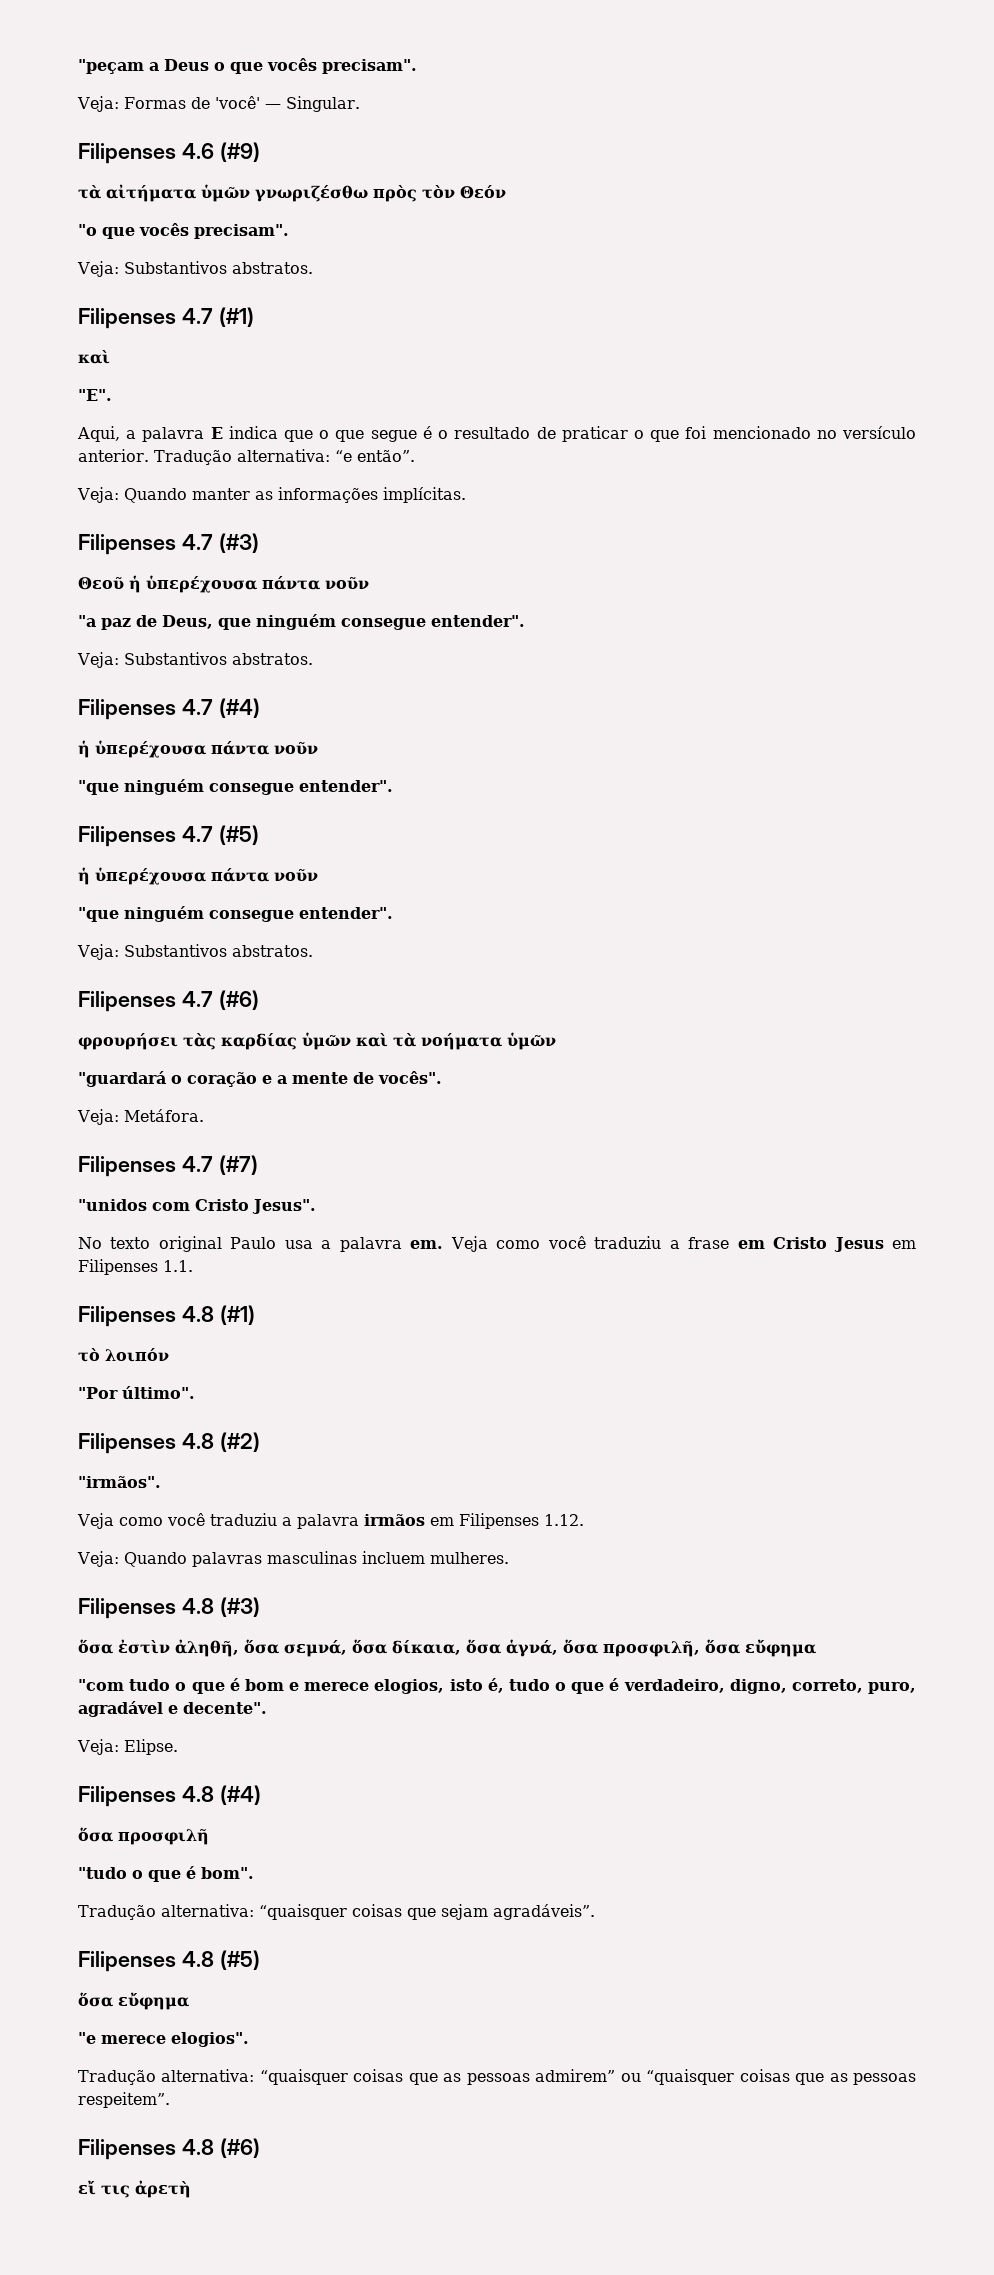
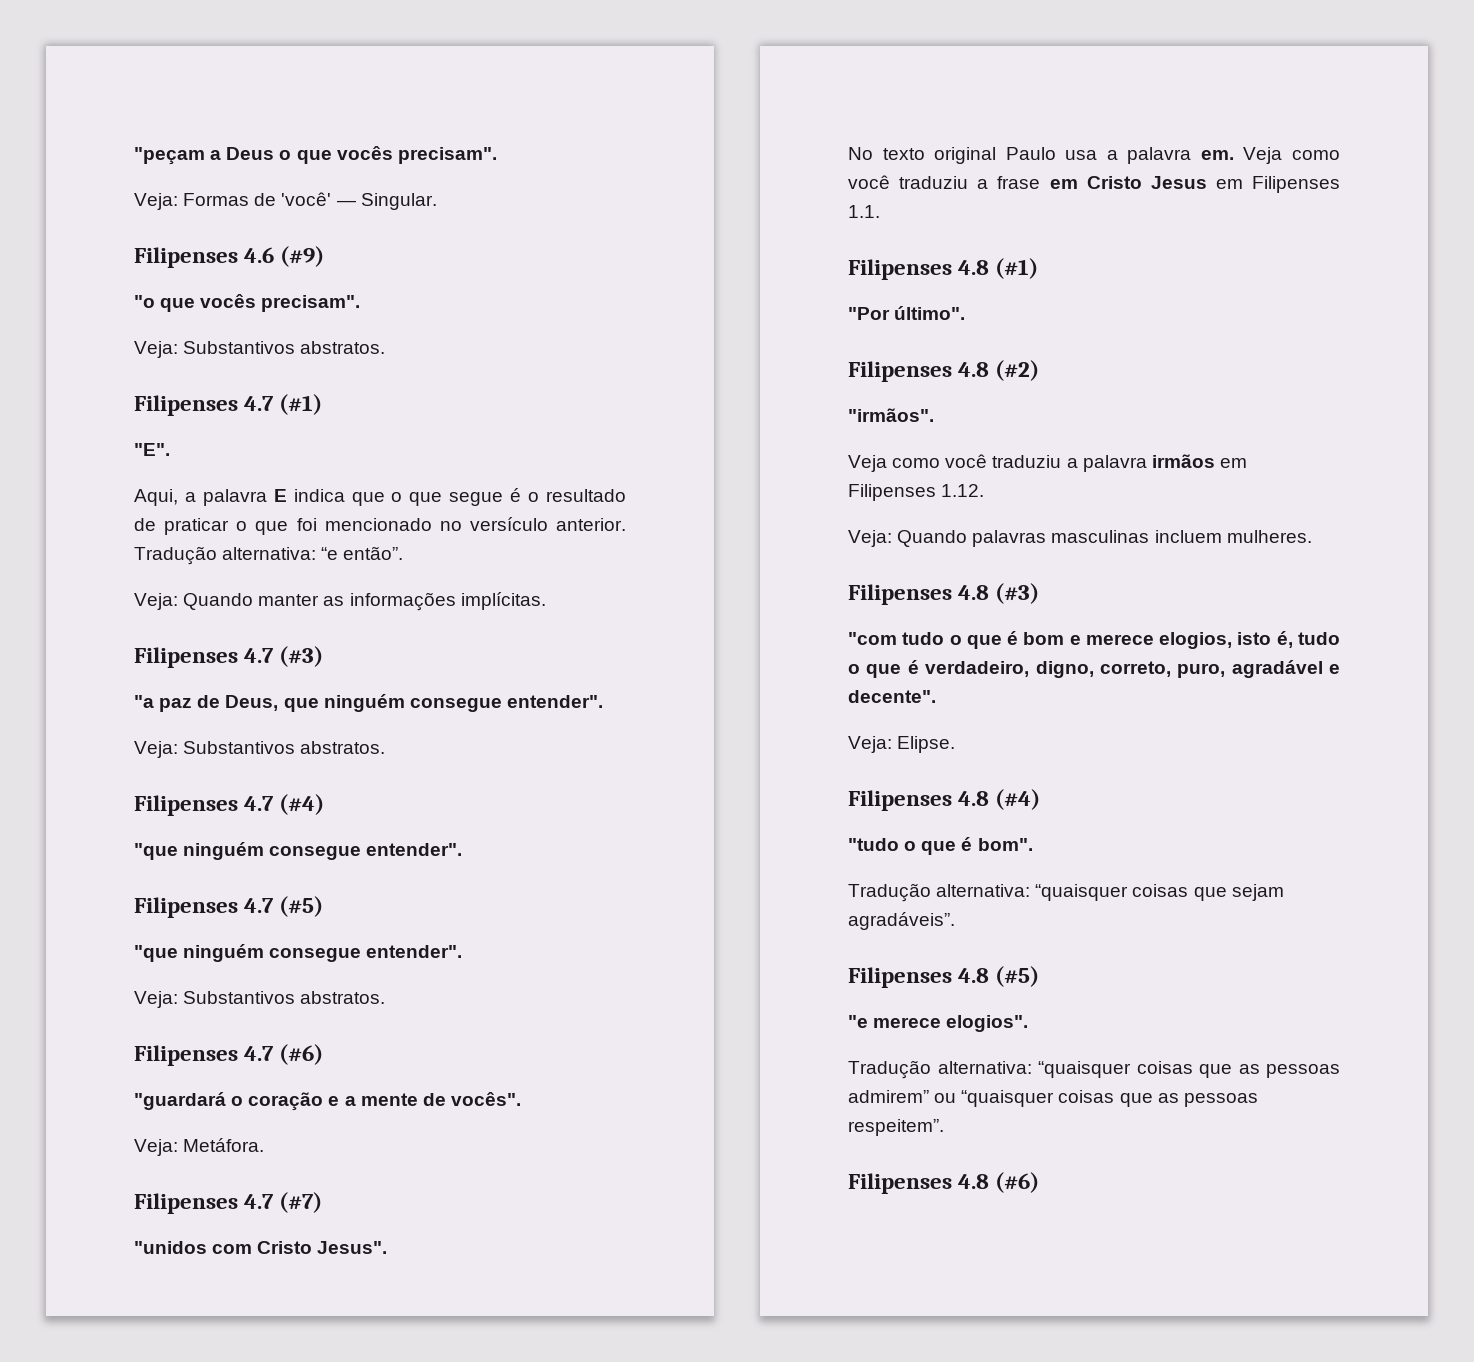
[78,184,506,202] // τὰ αἰτήματα ὑμῶν γνωριζέσθω πρὸς τὸν Θεόν -> (325, 256) none
[78,350,110,364] // καὶ -> (323, 404) none
[78,575,369,593] // Θεοῦ ἡ ὑπερέχουσα πάντα νοῦν -> (324, 656) none
[78,740,318,758] // ἡ ὑπερέχουσα πάντα νοῦν -> (325, 804) none
[78,867,318,885] // ἡ ὑπερέχουσα πάντα νοῦν -> (324, 906) none
[78,1032,556,1050] // φρουρήσει τὰς καρδίας ὑμῶν καὶ τὰ νοήματα ὑμῶν -> (324, 1054) none
[78,1348,169,1362] // τὸ λοιπόν -> (1039, 268) none
[78,1639,816,1657] // ὅσα ἐστὶν ἀληθῆ, ὅσα σεμνά, ὅσα δίκαια, ὅσα ἁγνά, ὅσα προσφιλῆ, ὅσα εὔφημα -> (1040, 593) none
[78,1827,209,1845] // ὅσα προσφιλῆ -> (1041, 799) none
[78,1992,189,2010] // ὅσα εὔφημα -> (1040, 976) none
[78,2180,191,2198] // εἴ τις ἀρετὴ -> (1040, 1182) none

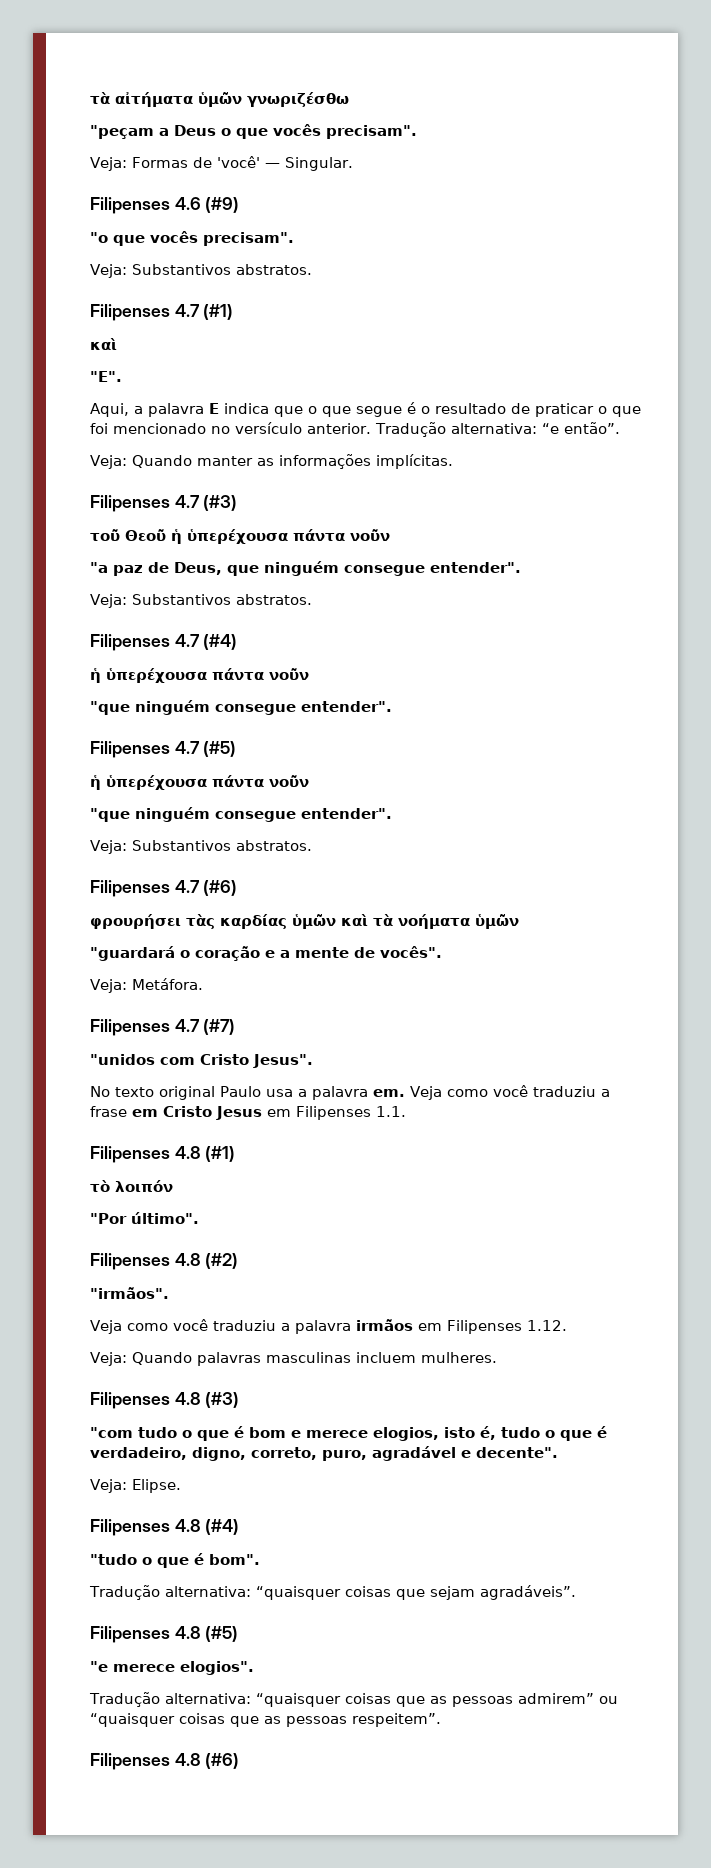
(134, 156) none -> [90,92,349,107] τὰ αἰτήματα ὑμῶν γνωριζέσθω //
(323, 404) none -> [90,338,117,351] // καὶ
(324, 656) none -> [90,529,390,544] // τοῦ Θεοῦ ἡ ὑπερέχουσα πάντα νοῦν
(325, 804) none -> [90,668,309,683] // ἡ ὑπερέχουσα πάντα νοῦν
(324, 906) none -> [90,775,309,790] // ἡ ὑπερέχουσα πάντα νοῦν
(324, 1054) none -> [90,914,519,929] // φρουρήσει τὰς καρδίας ὑμῶν καὶ τὰ νοήματα ὑμῶν
(1039, 268) none -> [90,1180,173,1192] // τὸ λοιπόν

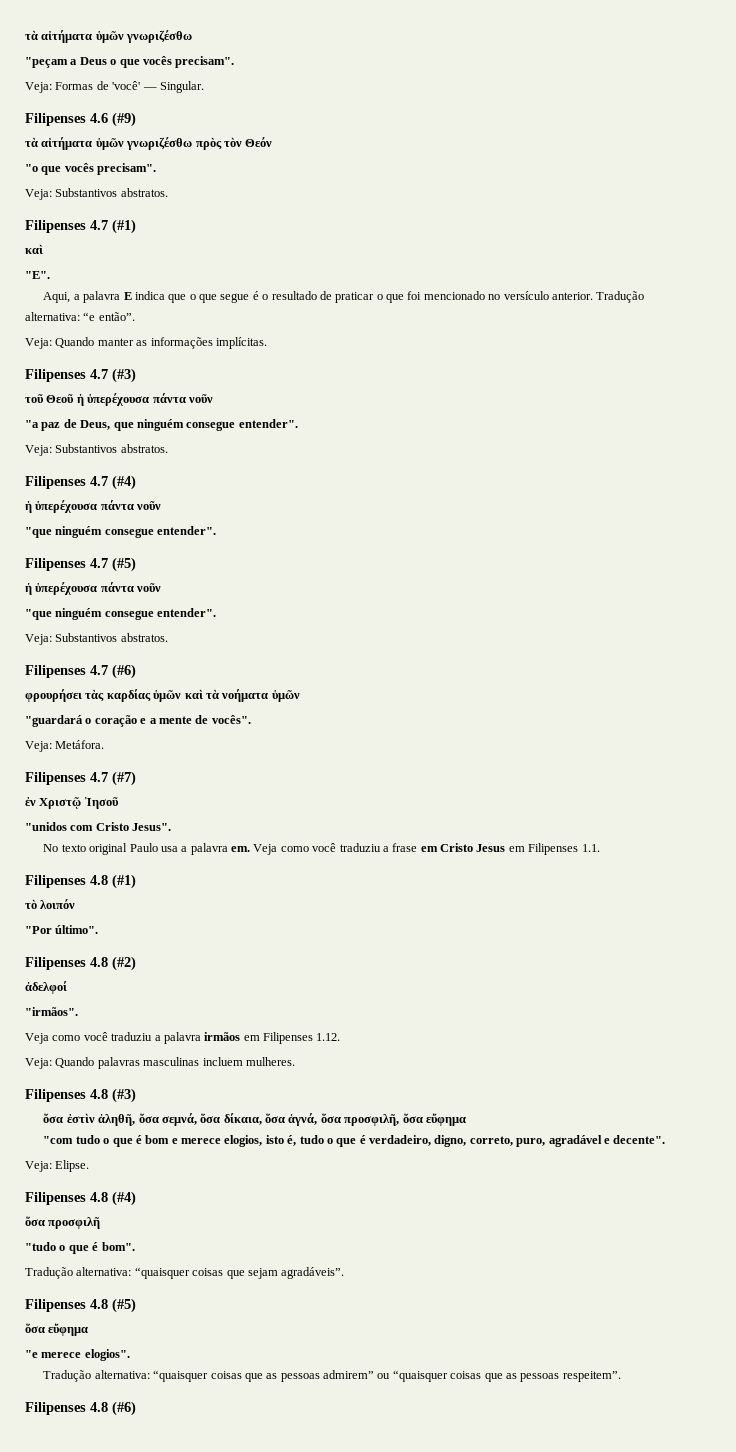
(240, 205) none -> [25,137,273,150] // τὰ αἰτήματα ὑμῶν γνωριζέσθω πρὸς τὸν Θεόν
(236, 1027) none -> [25,797,119,809] // ἐν Χριστῷ Ἰησοῦ
(239, 1261) none -> [25,981,67,994] // ἀδελφοί
(240, 1400) none -> [43,1113,466,1126] // ὅσα ἐστὶν ἀληθῆ, ὅσα σεμνά, ὅσα δίκαια, ὅσα ἁγνά, ὅσα προσφιλῆ, ὅσα εὔφημα
(240, 1527) none -> [25,1216,101,1229] // ὅσα προσφιλῆ
(239, 1634) none -> [25,1323,89,1336] // ὅσα εὔφημα

